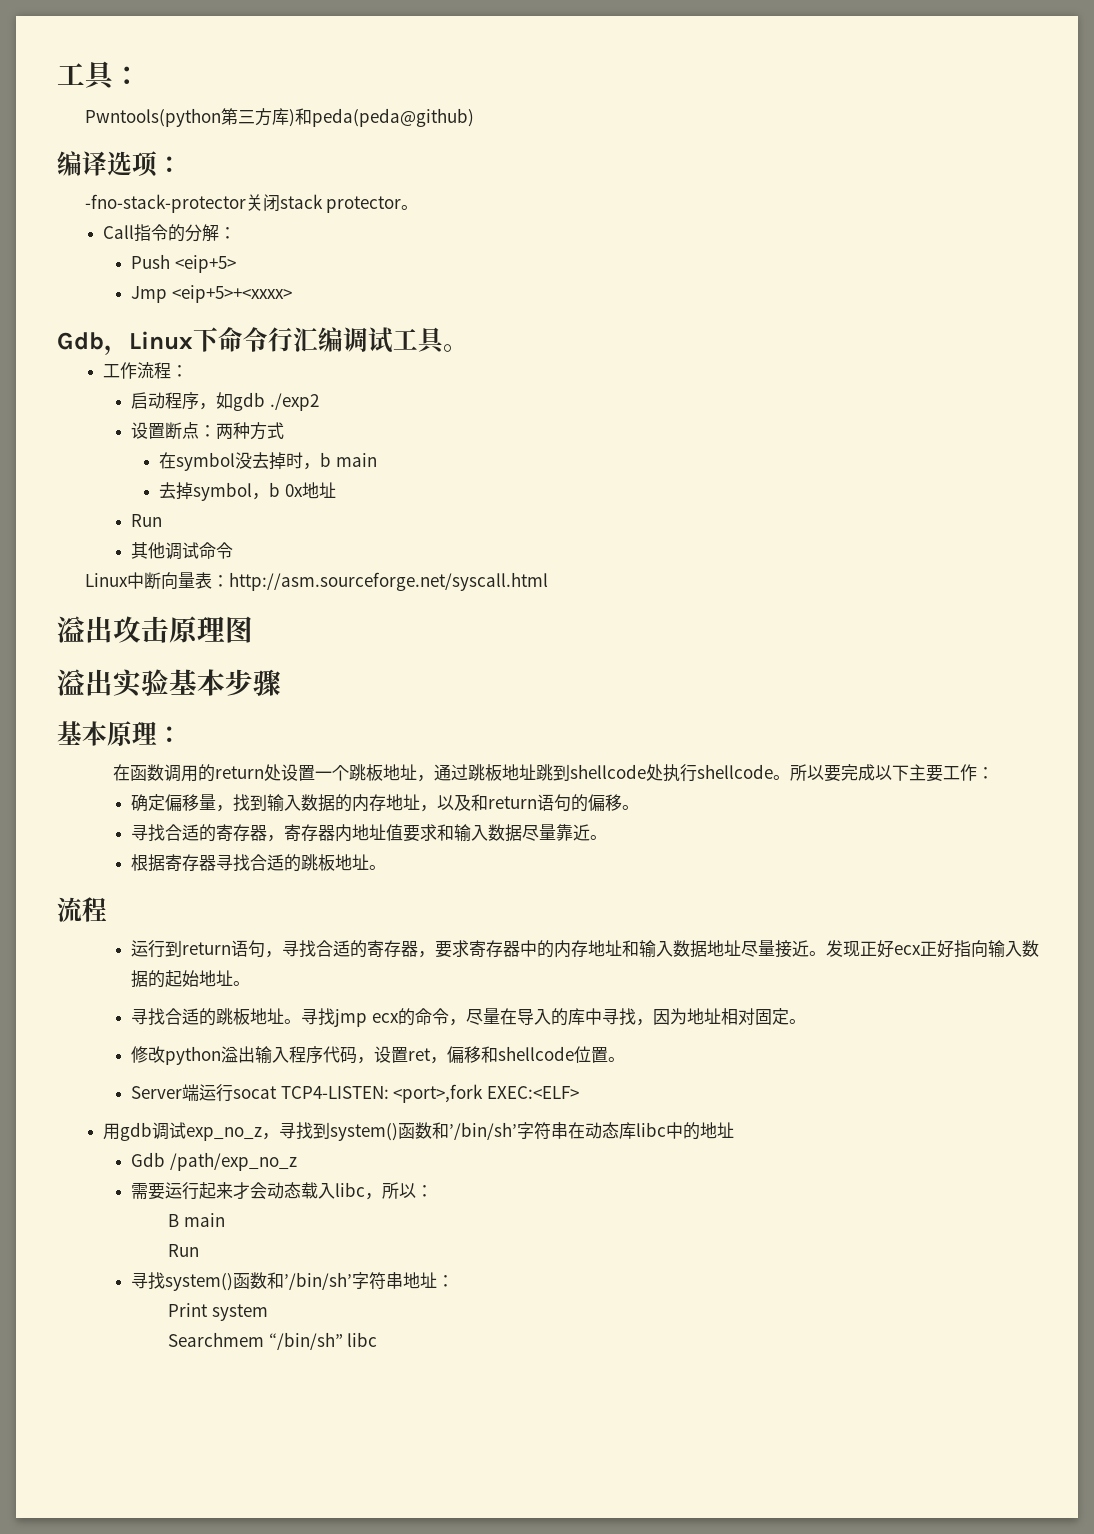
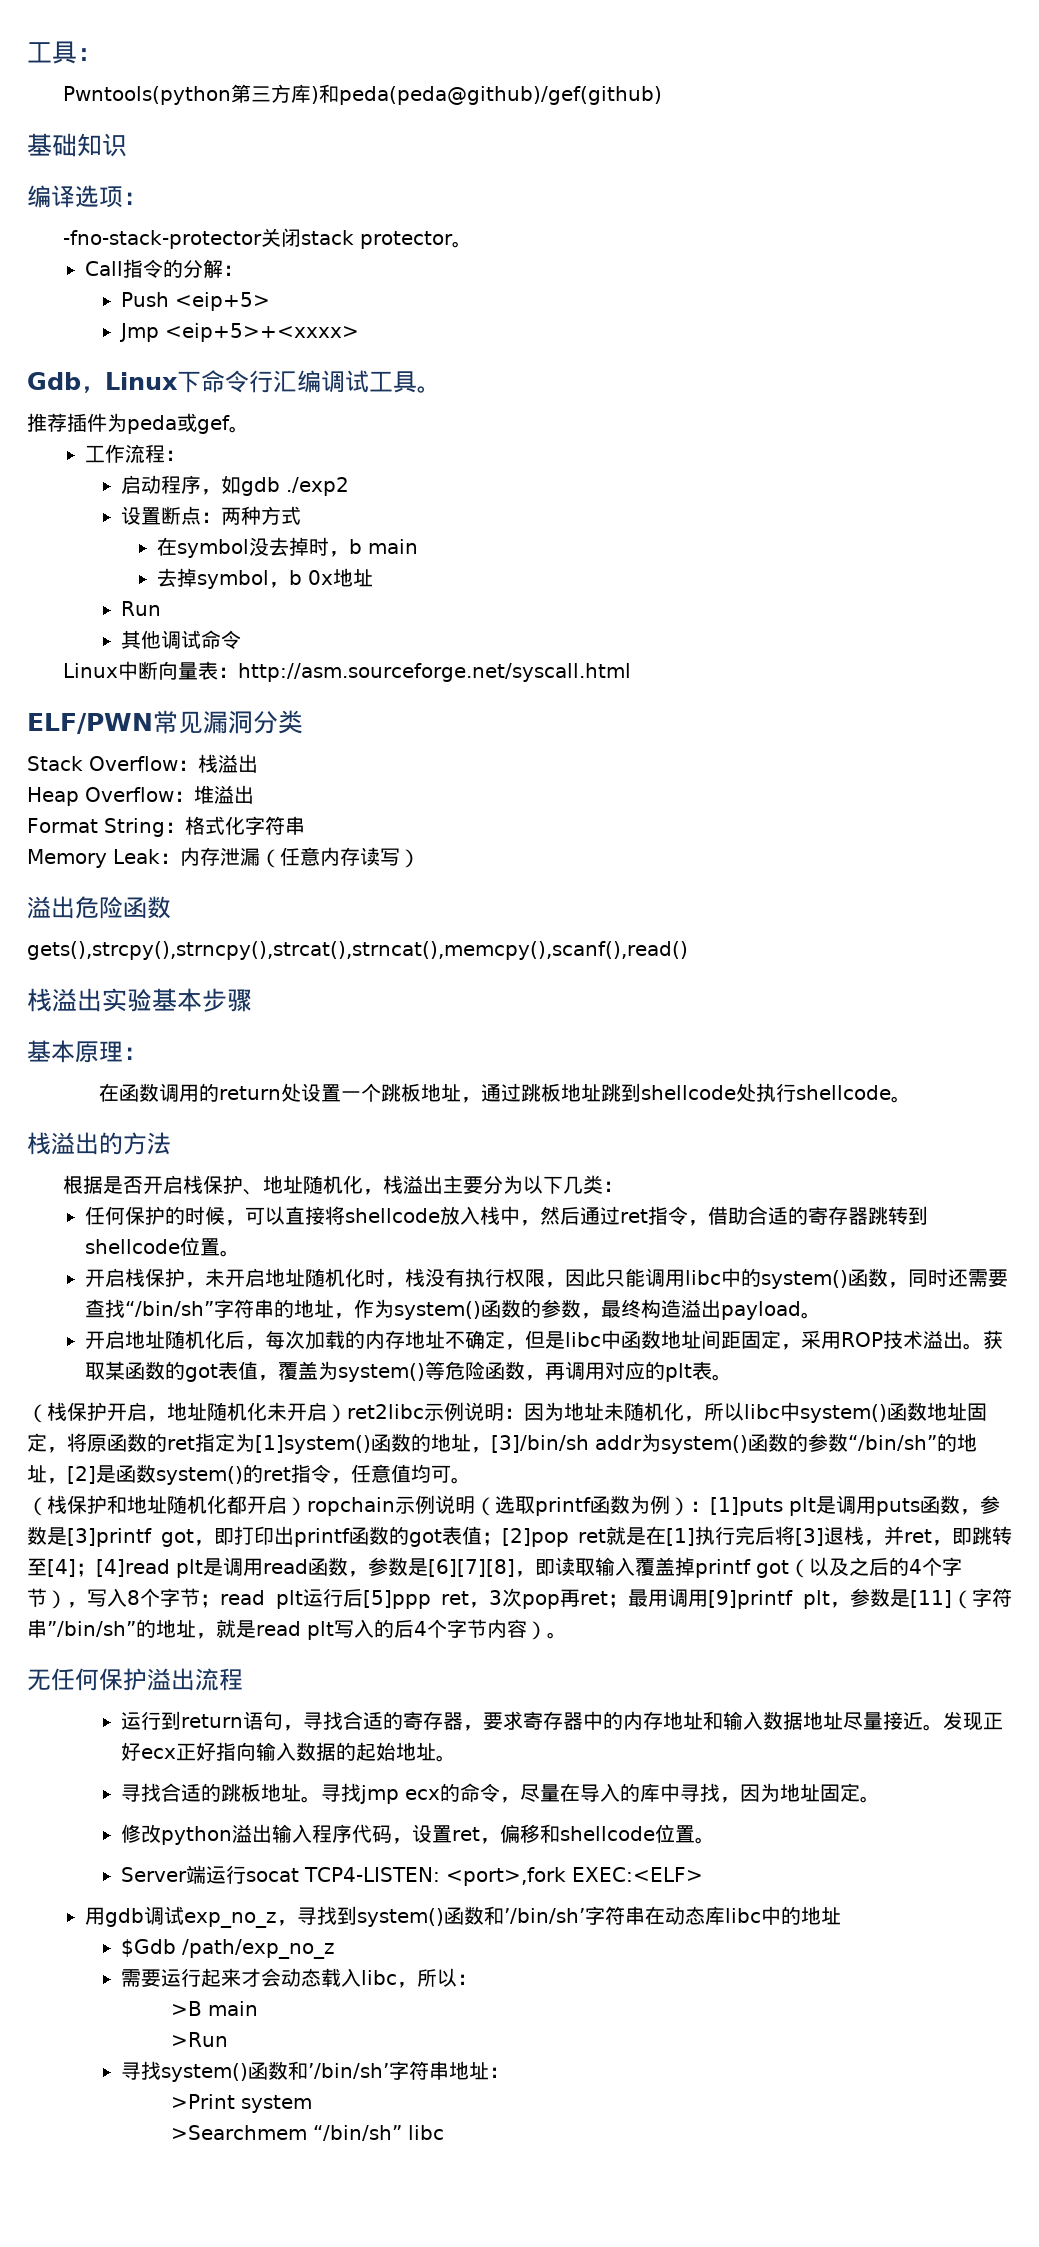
[311,108,474,127] peda(peda@github) -> [339,86,663,105] [27,133,127,157] peda(peda@github)/gef(github) // 基础知识
(468, 348) none -> [27,413,249,434] // 推荐插件为peda或gef。
[57,616,253,643] 溢出攻击原理图 // -> [27,710,303,734] [27,754,258,773] [27,785,254,806] [27,816,305,837] [27,847,420,868] [27,896,171,919] [27,941,688,960] [27,988,52,1012] ELF/PWN常见漏洞分类 // Stack Overflow：栈溢出 // Heap Overflow：堆溢出 // Format String：格式化字符串 // Memory Leak：内存泄漏（任意内存读写） // 溢出危险函数 // gets(),strcpy(),strncpy(),strcat(),strncat(),memcpy(),scanf(),read() // 栈
[789,764,994,782] [131,794,640,812] [131,824,608,842] [131,854,387,872] 所以要完成以下主要工作： // 确定偏移量，找到输入数据的内存地址，以及和return语句的偏移。 // 寻找合适的寄存器，寄存器内地址值要求和输入数据尽量靠近。 // 根据寄存器寻找合适的跳板地址。 // -> [27,1132,171,1155] [63,1175,624,1195] [85,1206,929,1226] [85,1237,241,1257] [85,1268,1009,1289] [85,1299,822,1320] [85,1330,1004,1350] [85,1361,733,1382] [27,1402,987,1423] [27,1433,977,1454] [27,1464,471,1485] [27,1495,1000,1516] [27,1526,1012,1547] [27,1557,962,1578] [27,1588,1012,1609] [27,1619,567,1640] [27,1668,195,1691] // 栈溢出的方法 // 根据是否开启栈保护、地址随机化，栈溢出主要分为以下几类： // 任何保护的时候，可以直接将shellcode放入栈中，然后通过ret指令，借助合适的寄存器跳转到shellcode位置。 // 开启栈保护，未开启地址随机化时，栈没有执行权限，因此只能调用libc中的system()函数，同时还需要查找“/bin/sh”字符串的地址，作为system()函数的参数，最终构造溢出payload。 // 开启地址随机化后，每次加载的内存地址不确定，但是libc中函数地址间距固定，采用ROP技术溢出。获取某函数的got表值，覆盖为system()等危险函数，再调用对应的plt表。 // （栈保护开启，地址随机化未开启）ret2libc示例说明：因为地址未随机化，所以libc中system()函数地址固定，将原函数的ret指定为[1]system()函数的地址，[3]/bin/sh addr为system()函数的参数“/bin/sh”的地址，[2]是函数system()的ret指令，任意值均可。 // （栈保护和地址随机化都开启）ropchain示例说明（选取printf函数为例）：[1]puts plt是调用puts函数，参数是[3]printf got，即打印出printf函数的got表值；[2]pop ret就是在[1]执行完后将[3]退栈，并ret，即跳转至[4]；[4]read plt是调用read函数，参数是[6][7][8]，即读取输入覆盖掉printf got（以及之后的4个字节），写入8个字节；read plt运行后[5]ppp ret，3次pop再ret；最用调用[9]printf plt，参数是[11]（字符串”/bin/sh”的地址，就是read plt写入的后4个字节内容）。 // 无任何保护溢出
[720,1008,755,1025] 相对 -> (821, 1793) none
[131,1152,166,1167] Gdb -> [121,1939,177,1957] $Gdb
[168,1213,225,1227] [168,1244,200,1257] B main // Run -> [171,2001,259,2016] [171,2032,229,2047] >B main // >Run
[168,1303,209,1317] Print -> [171,2094,236,2109] >Print
[168,1332,265,1347] Searchmem -> [171,2125,308,2140] >Searchmem

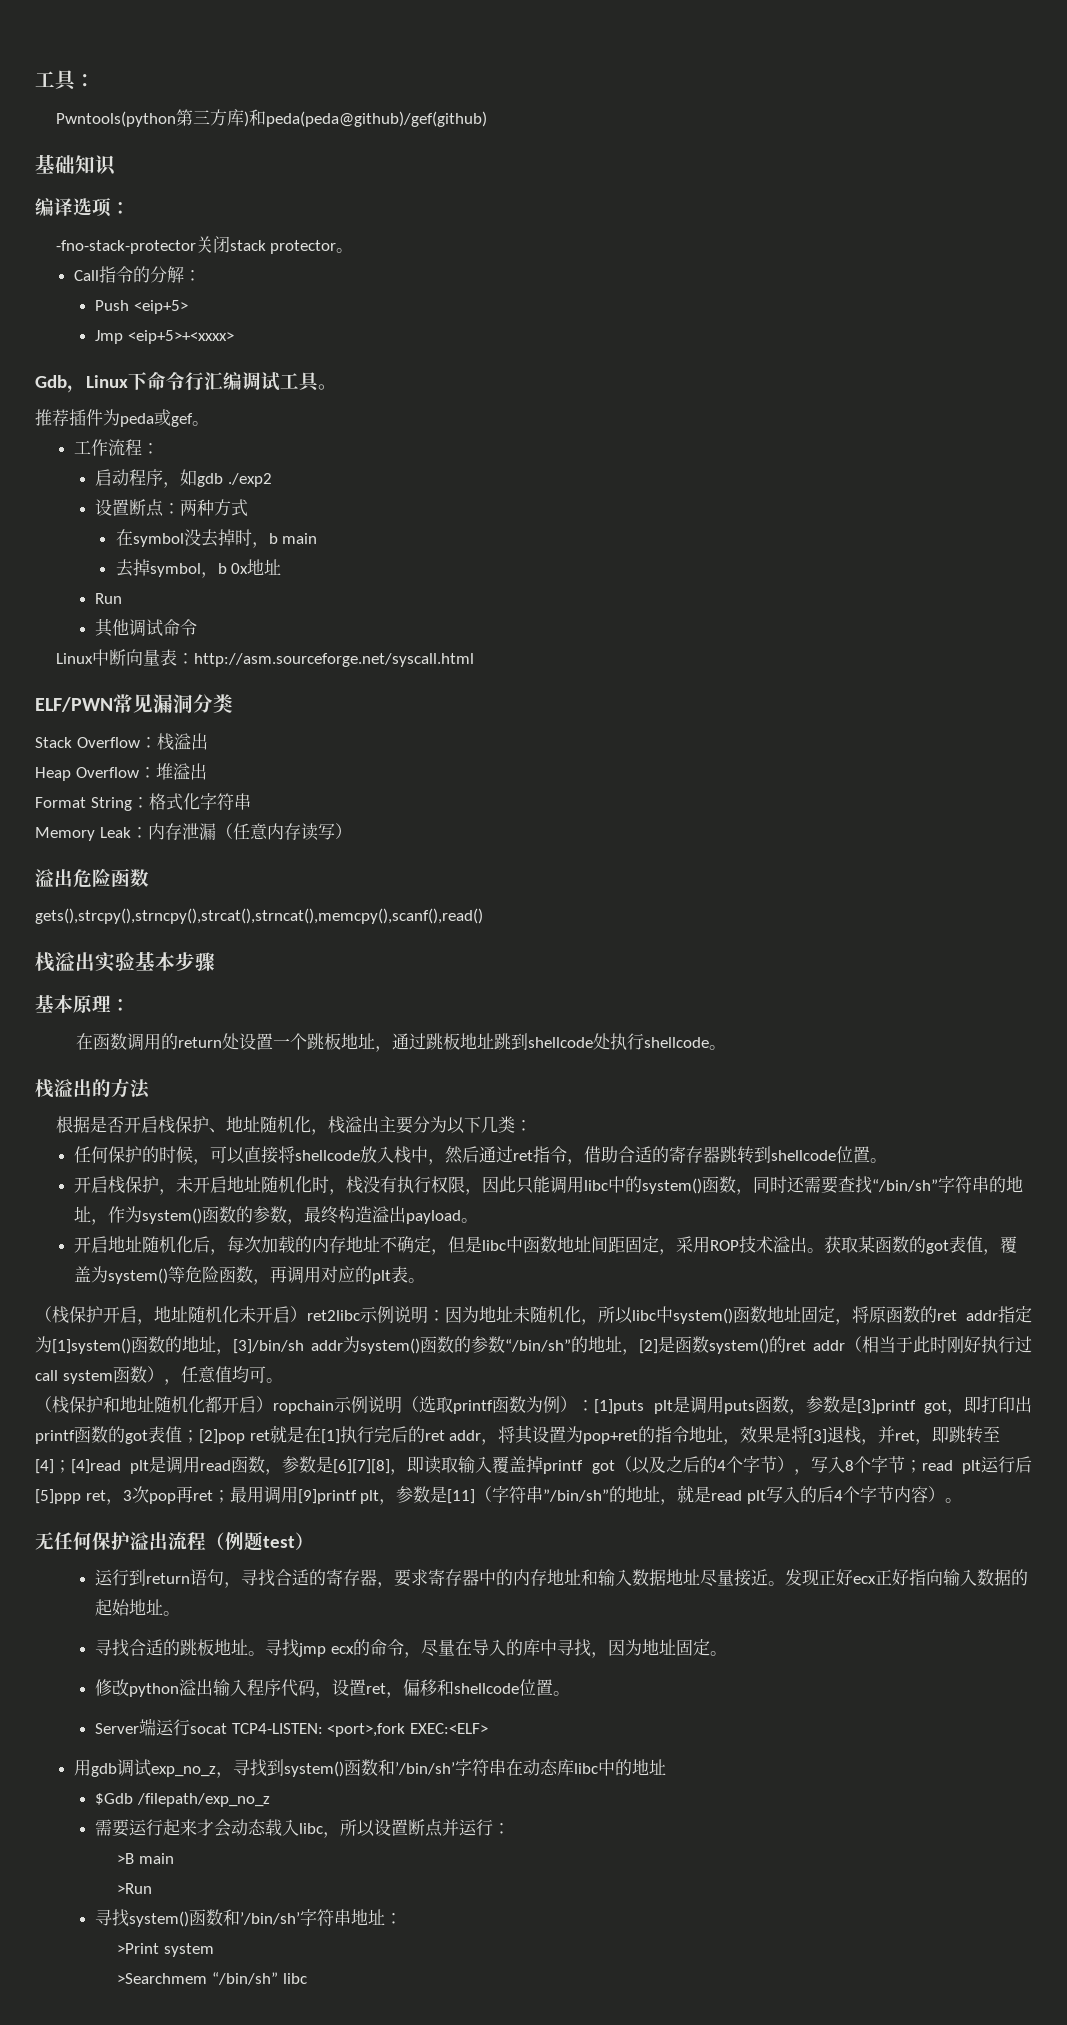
(195, 1443) none -> [966,1310,998,1321] addr
[291,1464,331,1483] 指令 -> [813,1336,1032,1353] [35,1366,164,1384] addr（相当于此时刚好执行过call system函数）
(775, 1535) none -> [407,1425,792,1445] 的ret addr，将其设置为pop+ret的指令地址，效果是
(243, 1679) none -> [206,1531,314,1551] （例题test）
[182,1939,336,1959] /path/exp_no_z -> [136,1793,270,1807] /filepath/exp_no_z
(458, 1977) none -> [373,1819,493,1837] 设置断点并运行

